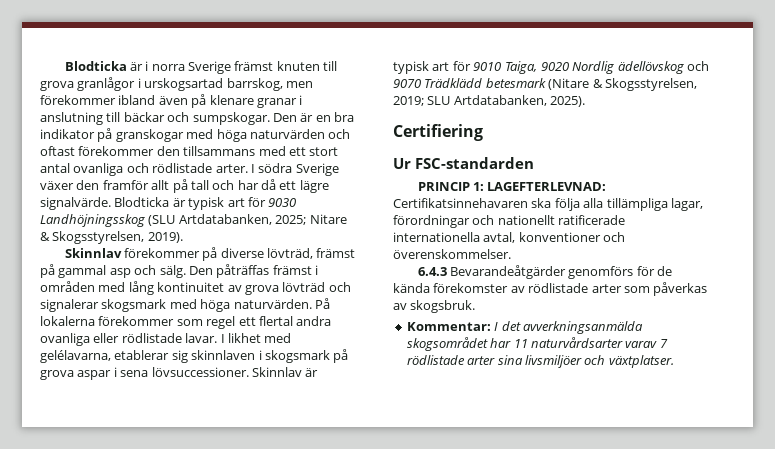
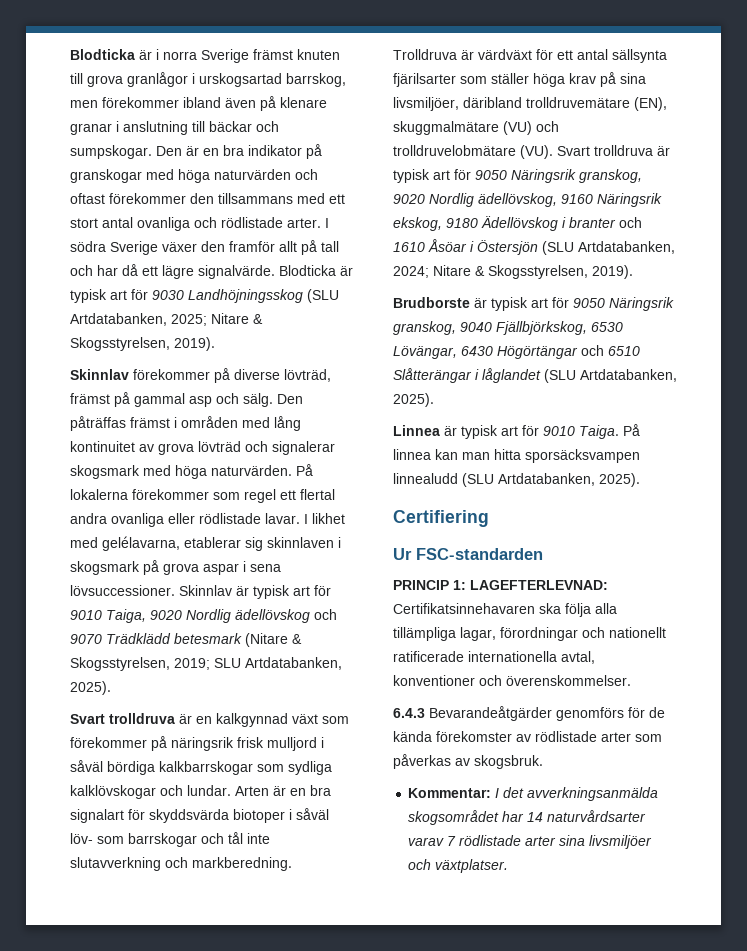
(586, 101) none -> [70,713,349,727] [70,736,324,751] [70,760,332,775] [70,785,331,799] [70,808,329,823] [70,832,270,847] [70,857,292,871] [393,49,667,63] [393,72,646,87] [393,97,667,111] [393,121,559,135] [393,145,670,159] [393,169,642,183] [393,193,662,207] [393,216,642,231] [393,239,675,255] [393,265,633,279] [393,297,674,311] [393,321,623,335] [393,345,640,359] [393,368,677,383] [393,393,434,407] [393,424,640,439] [393,449,640,463] [393,473,640,487] // Svart trolldruva är en kalkgynnad växt som förekommer på näringsrik frisk mulljord i såväl bördiga kalkbarrskogar som sydliga kalklövskogar och lundar. Arten är en bra signalart för skyddsvärda biotoper i såväl löv- som barrskogar och tål inte slutavverkning och markberedning. Trolldruva är värdväxt för ett antal sällsynta fjärilsarter som ställer höga krav på sina livsmiljöer, däribland trolldruvemätare (EN), skuggmalmätare (VU) och trolldruvelobmätare (VU). Svart trolldruva är typisk art för 9050 Näringsrik granskog, 9020 Nordlig ädellövskog, 9160 Näringsrik ekskog, 9180 Ädellövskog i branter och 1610 Åsöar i Östersjön (SLU Artdatabanken, 2024; Nitare & Skogsstyrelsen, 2019). // Brudborste är typisk art för 9050 Näringsrik granskog, 9040 Fjällbjörkskog, 6530 Lövängar, 6430 Högörtängar och 6510 Slåtterängar i låglandet (SLU Artdatabanken, 2025). // Linnea är typisk art för 9010 Taiga. På linnea kan man hitta sporsäcksvampen linnealudd (SLU Artdatabanken, 2025).
[513,339,528,348] 11 -> [527,812,544,822] 14

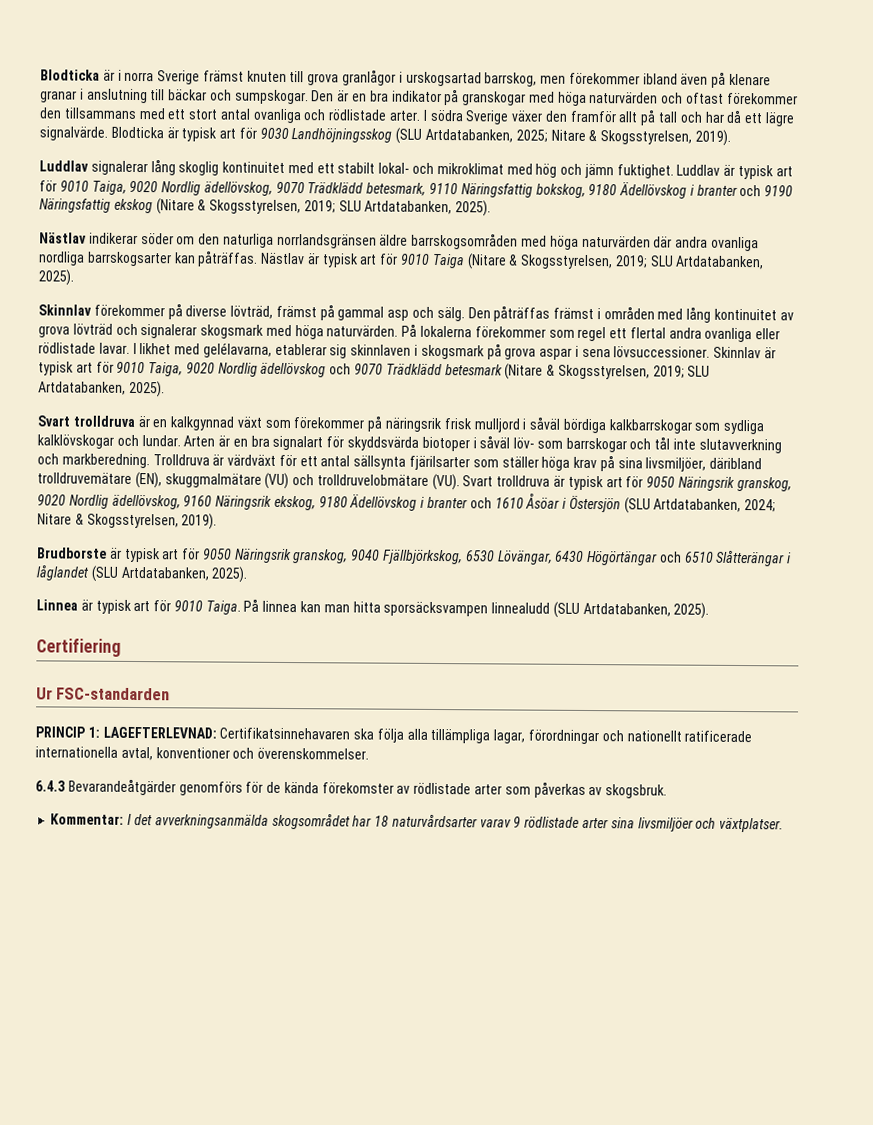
(215, 344) none -> [39,159,793,180] [39,180,794,199] [39,198,492,217] [39,232,759,252] [38,250,765,270] [38,269,74,286] // Luddlav signalerar lång skoglig kontinuitet med ett stabilt lokal- och mikroklimat med hög och jämn fuktighet. Luddlav är typisk art för 9010 Taiga, 9020 Nordlig ädellövskog, 9070 Trädklädd betesmark, 9110 Näringsfattig bokskog, 9180 Ädellövskog i branter och 9190 Näringsfattig ekskog (Nitare & Skogsstyrelsen, 2019; SLU Artdatabanken, 2025). // Nästlav indikerar söder om den naturliga norrlandsgränsen äldre barrskogsområden med höga naturvärden där andra ovanliga nordliga barrskogsarter kan påträffas. Nästlav är typisk art för 9010 Taiga (Nitare & Skogsstyrelsen, 2019; SLU Artdatabanken, 2025).
[527,812,544,822] 14 -> [374,815,390,827] 18
[447,836,457,846] 7 -> [513,816,522,828] 9

